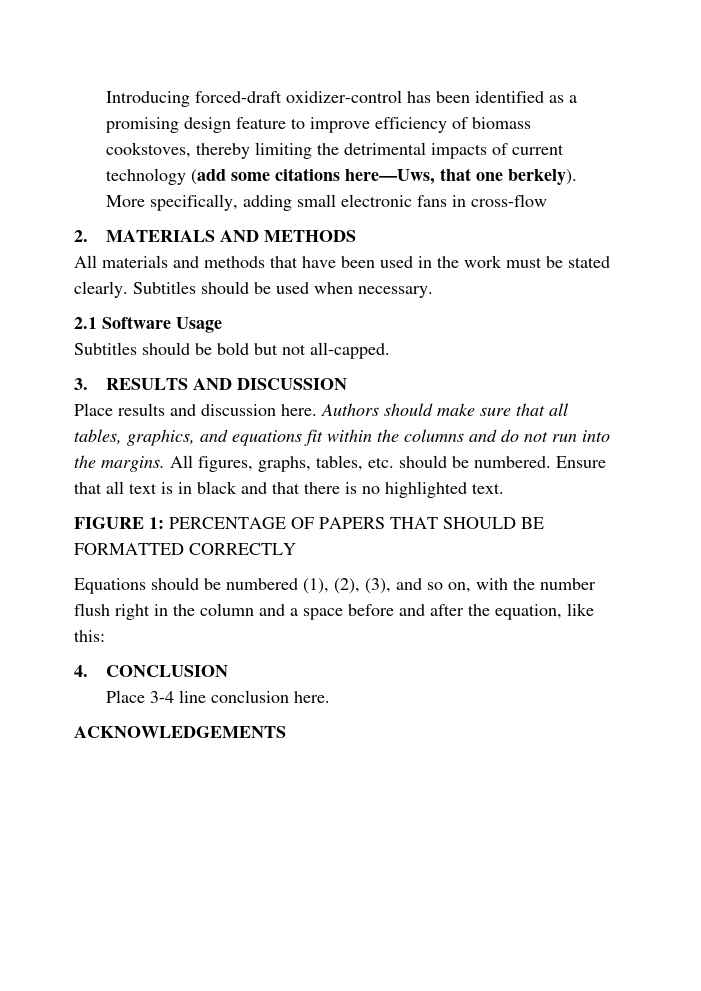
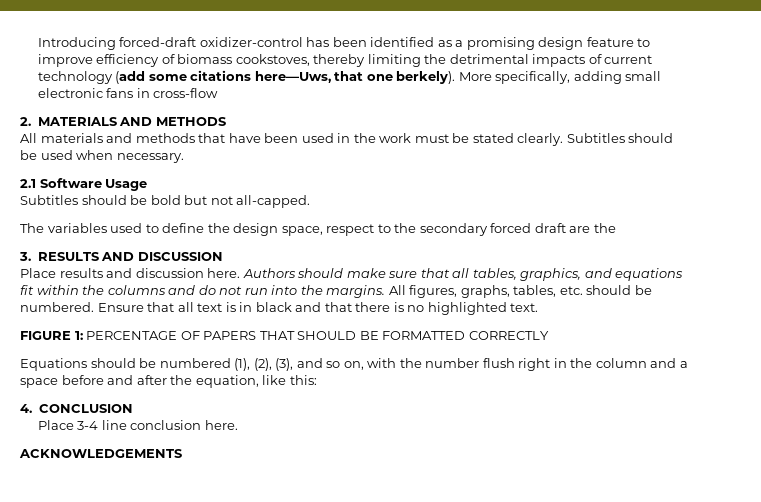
(390, 350) none -> [20,223,616,236] // The variables used to define the design space, respect to the secondary forced draft are the

